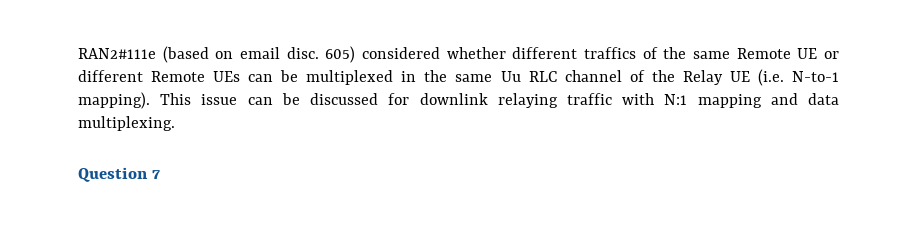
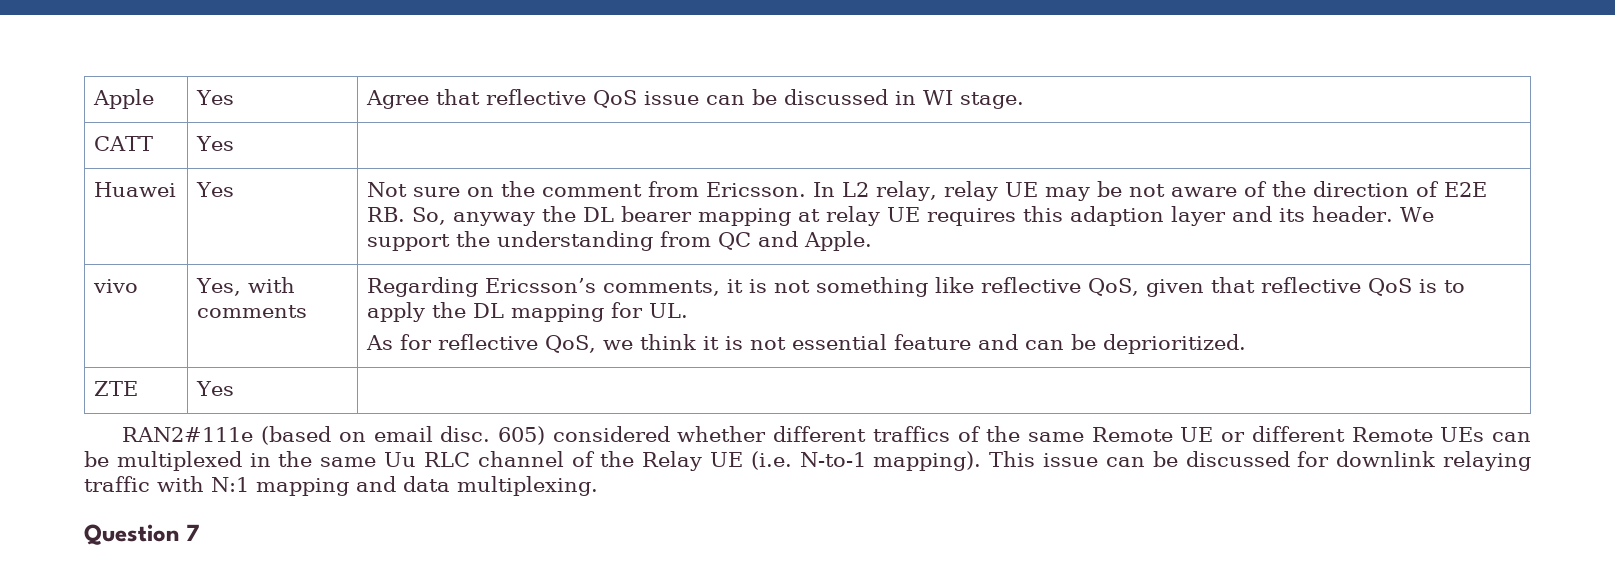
(78, 53) none -> [93,89,155,109] [196,90,235,105] [366,89,1025,109] [94,136,154,151] [196,136,235,151] [94,182,177,197] [196,182,235,197] [367,181,1488,201] [367,206,1435,226] [367,231,873,251] [93,279,139,293] [196,277,296,296] [197,305,308,318] [367,277,1466,297] [367,302,689,322] [366,334,1247,354] [94,381,139,396] [196,381,235,396] Apple | Yes | Agree that reflective QoS issue can be discussed in WI stage. // CATT | Yes | // Huawei | Yes | Not sure on the comment from Ericsson. In L2 relay, relay UE may be not aware of the direction of E2E RB. So, anyway the DL bearer mapping at relay UE requires this adaption layer and its header. We support the understanding from QC and Apple. // vivo | Yes, with comments | Regarding Ericsson’s comments, it is not something like reflective QoS, given that reflective QoS is to apply the DL mapping for UL. // As for reflective QoS, we think it is not essential feature and can be deprioritized. // ZTE | Yes | //

